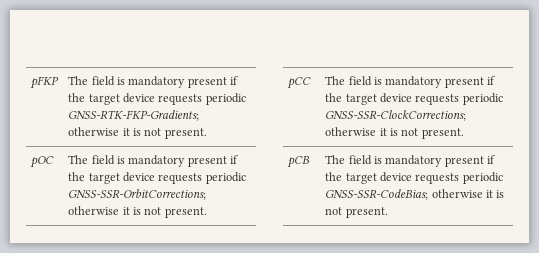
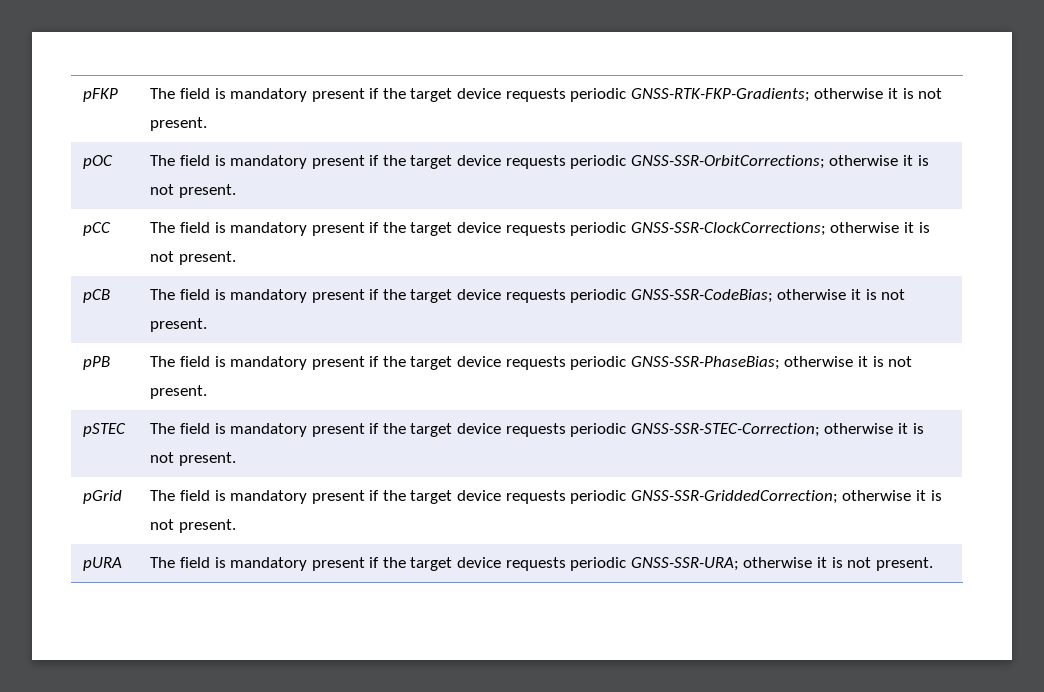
(388, 212) none -> [83,356,111,370] [150,356,913,370] [150,385,208,399] [83,423,127,437] [150,423,924,437] [150,452,236,466] [83,490,123,504] [150,490,942,504] [150,519,236,533] [83,557,123,571] [150,557,933,571] // pPB | The field is mandatory present if the target device requests periodic GNSS-SSR-PhaseBias; otherwise it is not present. // pSTEC | The field is mandatory present if the target device requests periodic GNSS-SSR-STEC-Correction; otherwise it is not present. // pGrid | The field is mandatory present if the target device requests periodic GNSS-SSR-GriddedCorrection; otherwise it is not present. // pURA | The field is mandatory present if the target device requests periodic GNSS-SSR-URA; otherwise it is not present.

